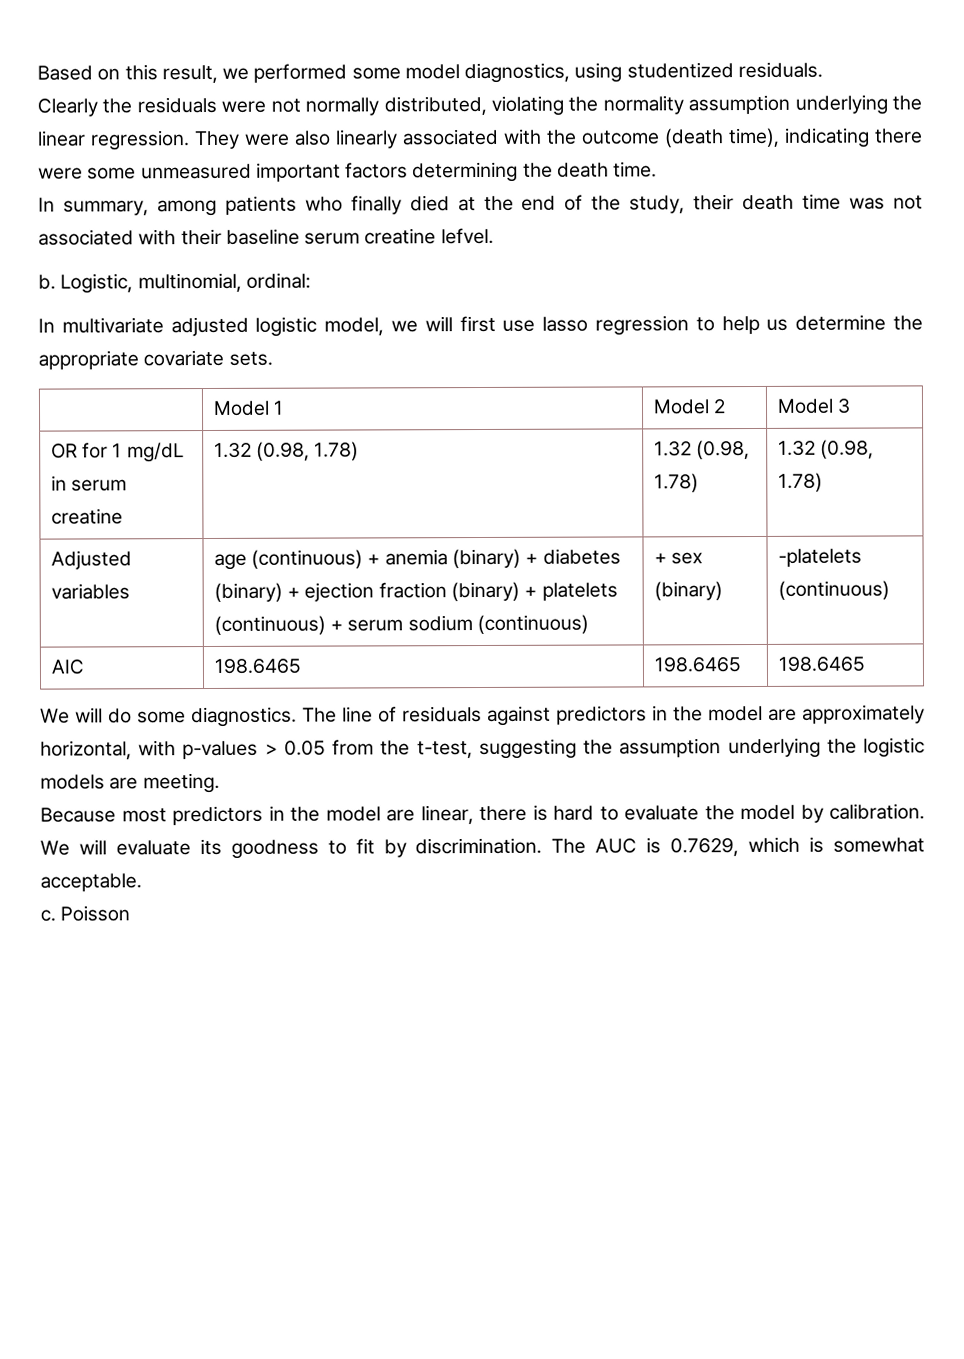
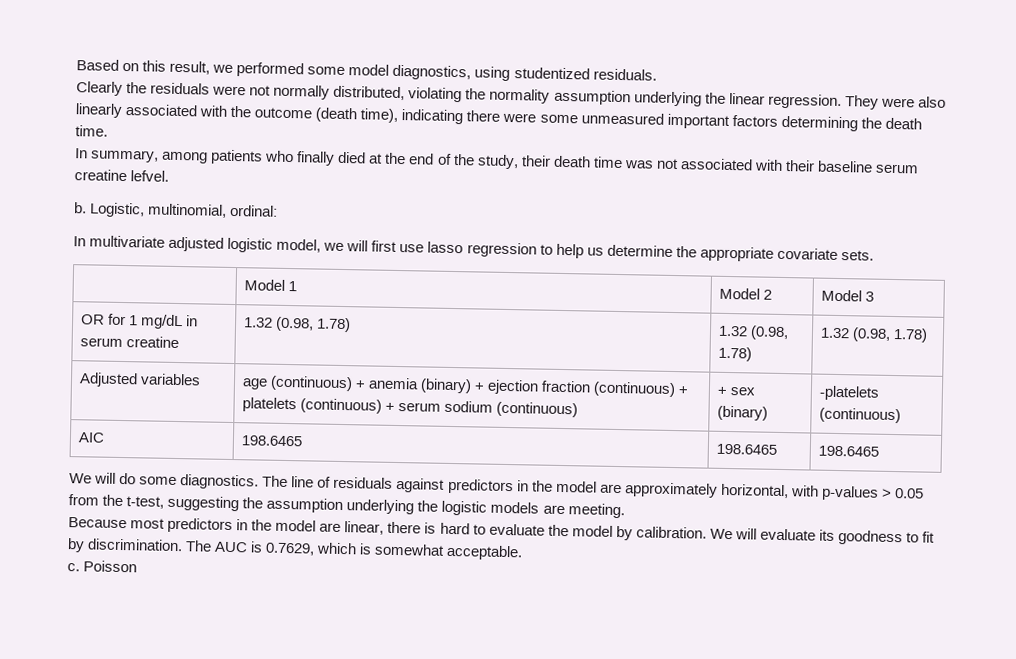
[542,548,621,565] [213,582,301,602] diabetes (binary) + -> (485, 386) none
[450,581,520,602] (binary) -> [593,381,677,398] (continuous)

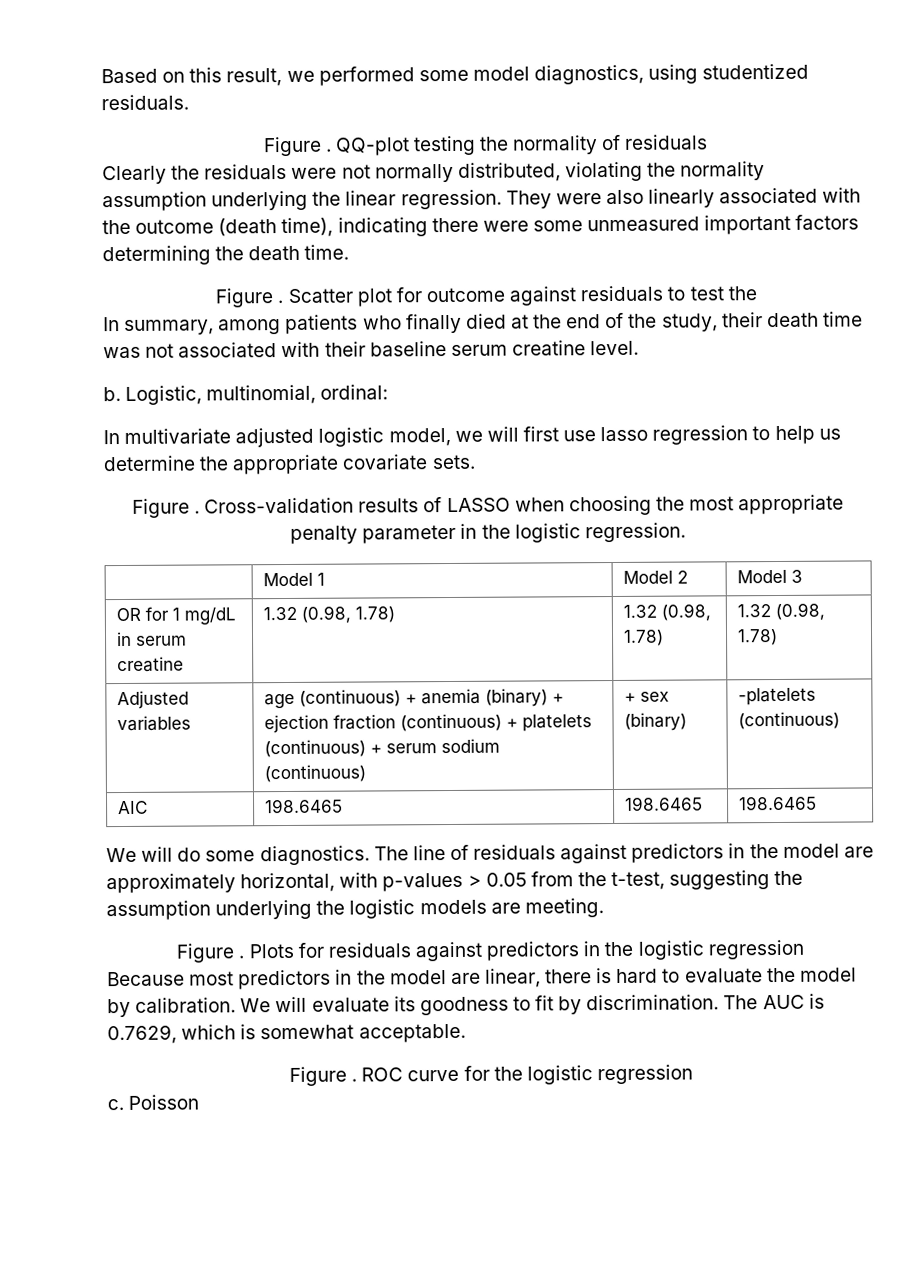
(657, 74) none -> [262,134,709,157] // Figure . QQ-plot testing the normality of residuals
(108, 131) none -> [215,285,757,308] // Figure . Scatter plot for outcome against residuals to test the
[130,170,170,182] lefvel. -> [590,340,640,356] level.
(874, 255) none -> [131,494,845,518] [290,522,686,544] // Figure . Cross-validation results of LASSO when choosing the most appropriate penalty parameter in the logistic regression.
(625, 511) none -> [176,939,804,963] // Figure . Plots for residuals against predictors in the logistic regression
(524, 552) none -> [289,1064,693,1086] // Figure . ROC curve for the logistic regression

